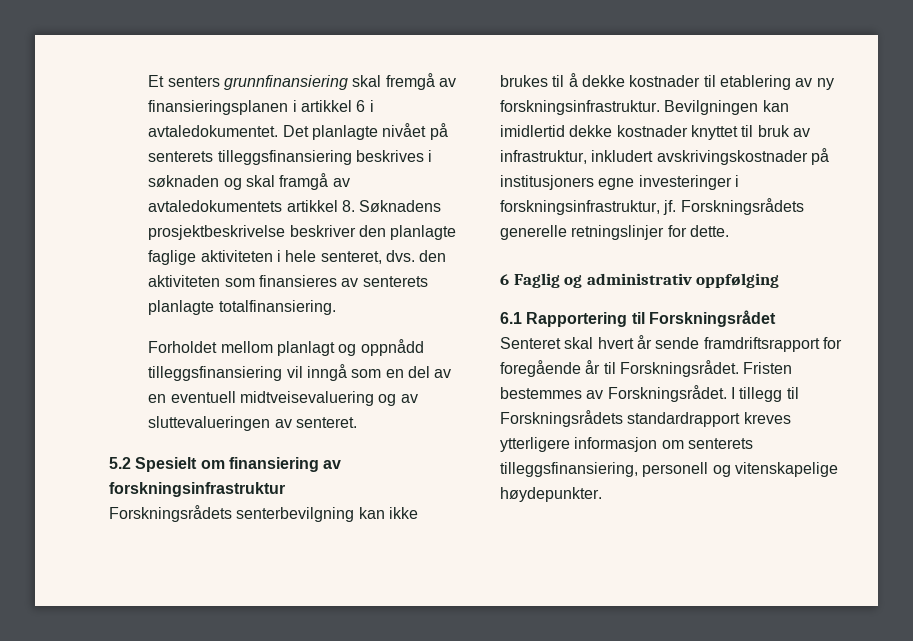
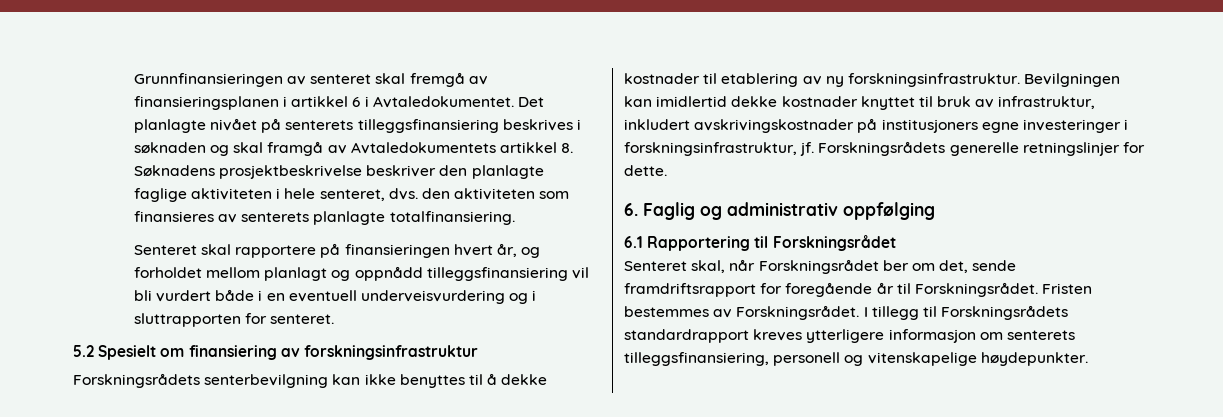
[148,75,348,90] Et senters grunnfinansiering -> [133,73,372,87] Grunnfinansieringen av senteret
[148,125,279,137] avtaledokumentet. -> [372,96,514,108] Avtaledokumentet.
[148,200,283,212] avtaledokumentets -> [350,142,496,154] Avtaledokumentets
[148,341,218,353] Forholdet -> [133,243,541,258] [133,267,202,278] Senteret skal rapportere på finansieringen hvert år, og forholdet
[306,364,452,381] [148,391,418,406] [148,416,292,431] inngå som en del av en eventuell midtveisevaluering og av sluttevalueringen av -> [133,289,537,304] [133,313,268,327] bli vurdert både i en eventuell underveisvurdering og i sluttrapporten for
[500,75,548,87] brukes -> [399,374,465,388] benyttes
[500,274,509,285] 6 -> [624,203,638,216] 6.
[564,335,652,349] skal hvert år -> [691,259,969,274] skal, når Forskningsrådet ber om det,

